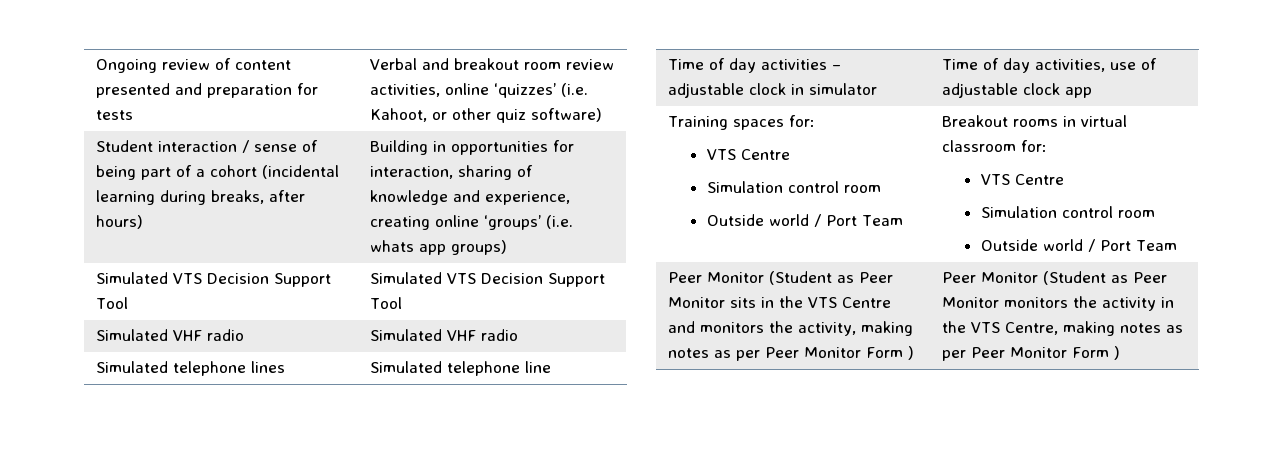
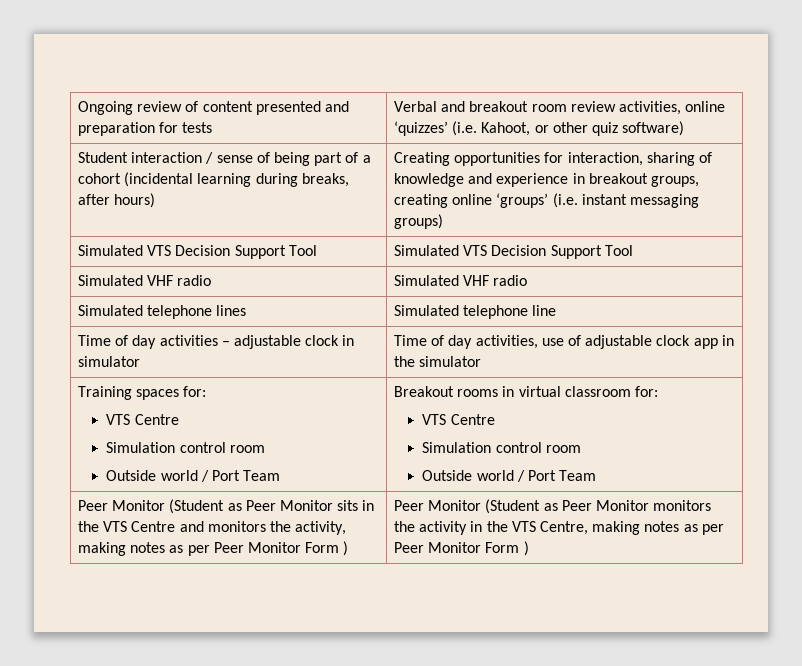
[370,140,447,155] Building in -> [394,152,451,166] Creating
[485,191,571,205] experience, -> [496,173,700,187] experience in breakout groups,
[370,240,447,255] whats app -> [581,194,700,208] instant messaging
(1093, 92) none -> [721,335,734,346] [394,356,482,367] in the simulator

